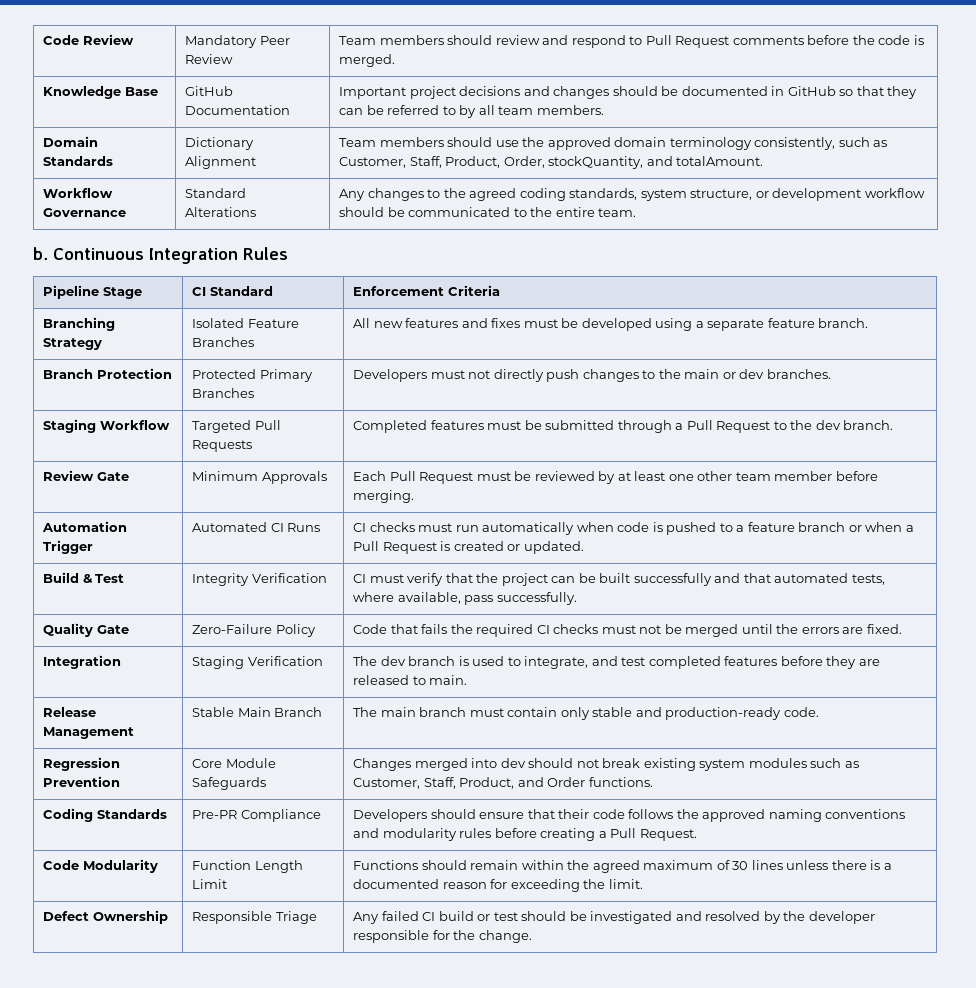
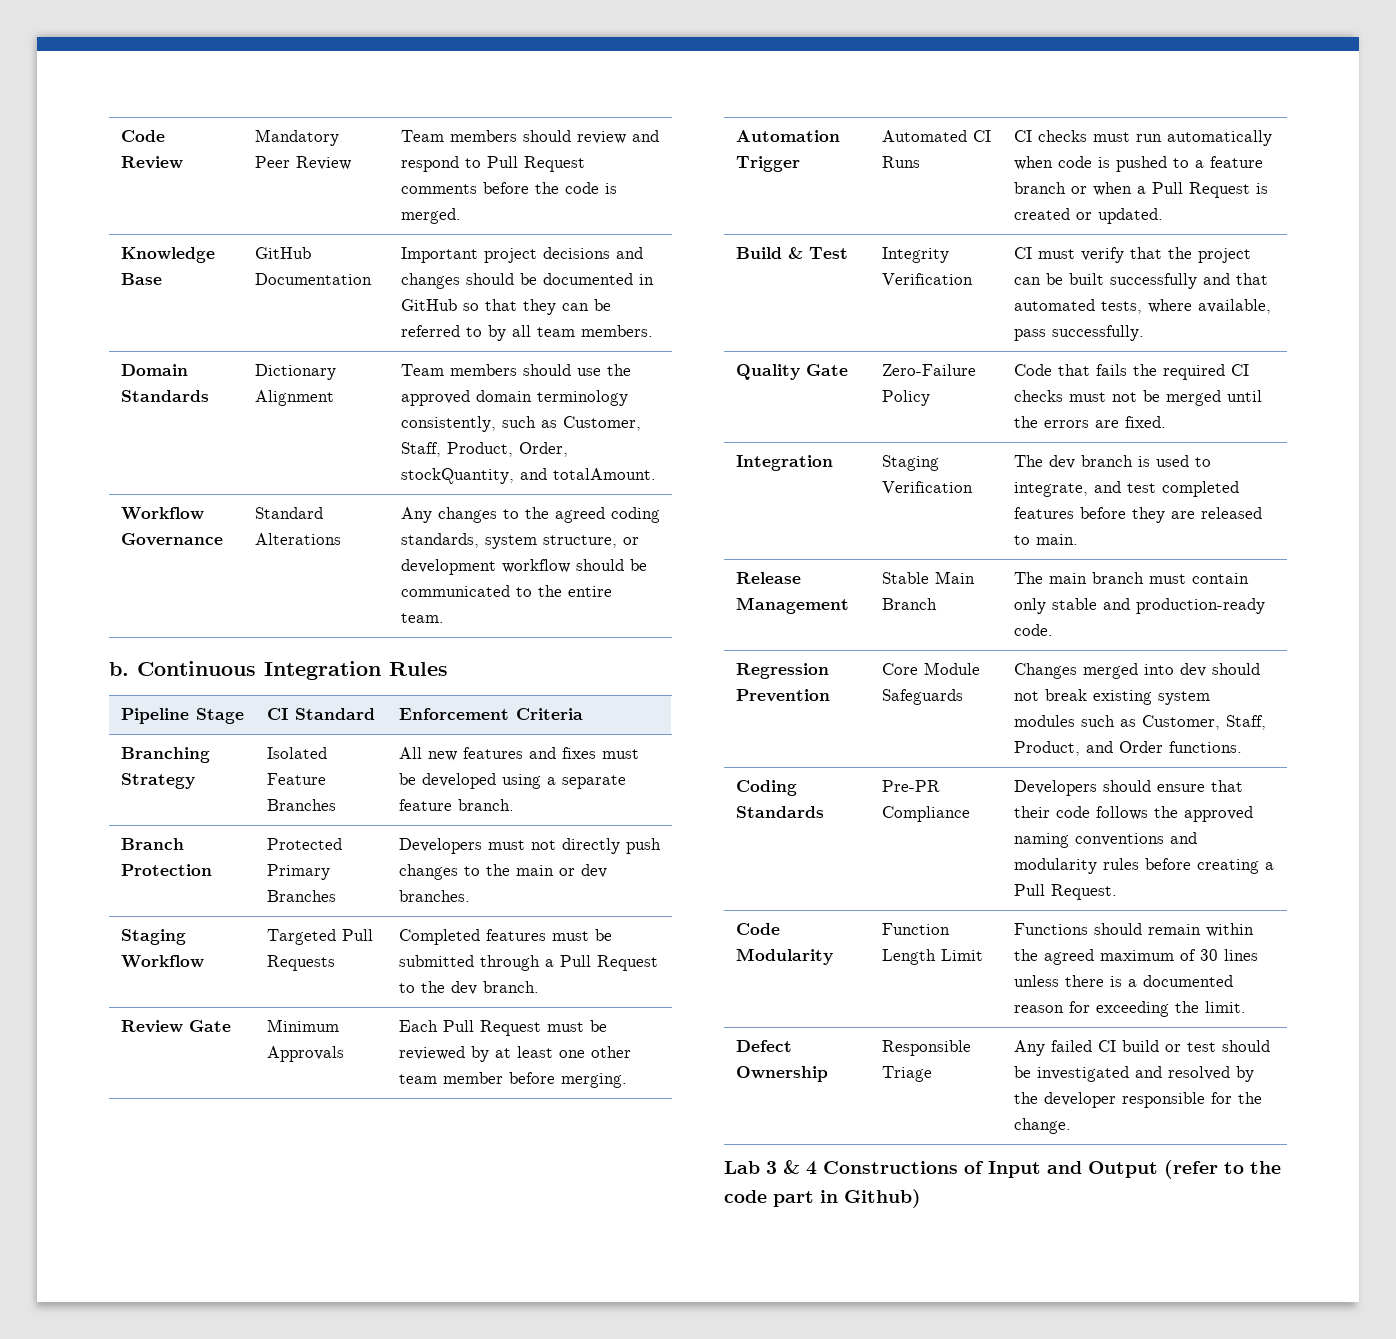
(532, 936) none -> [724,1160,1281,1179] [724,1189,921,1208] // Lab 3 & 4 Constructions of Input and Output (refer to the code part in Github)

